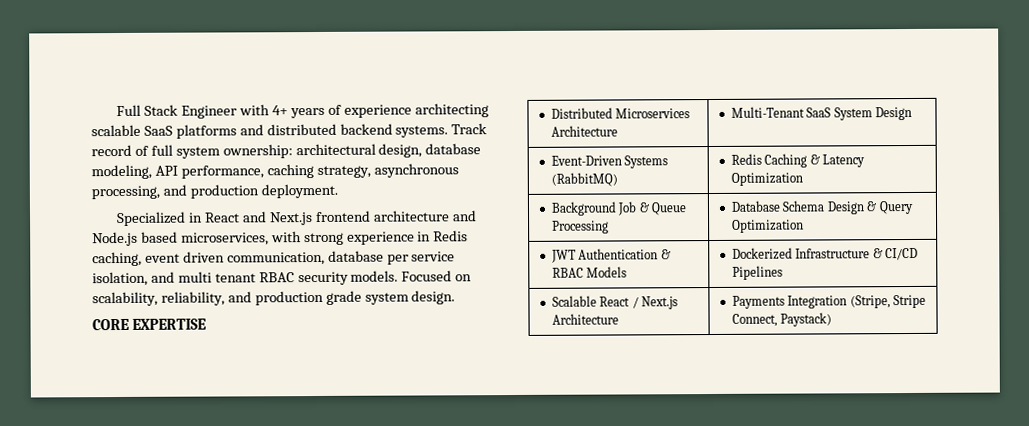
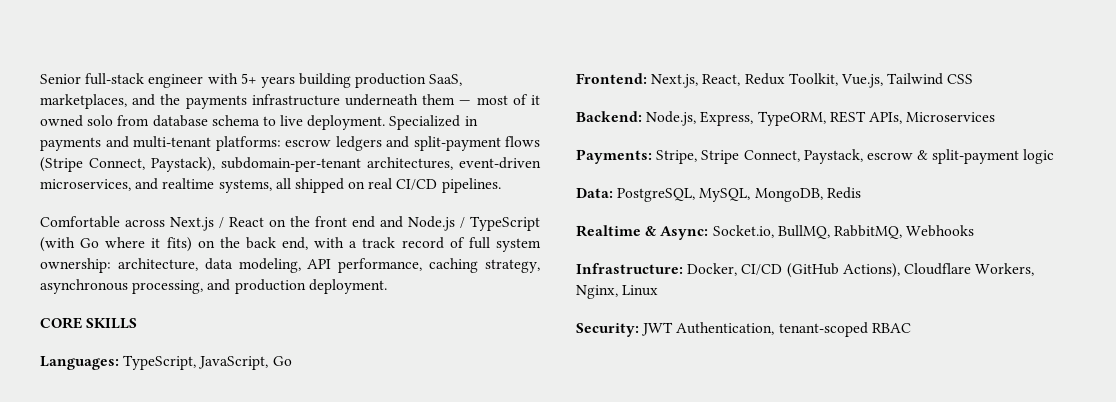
[116,103,489,119] [91,123,488,139] Full Stack Engineer with 4+ years of experience architecting scalable SaaS platforms and distributed backend systems. Track -> [40,73,463,88] [40,94,540,109] [40,115,478,130] [40,136,540,151] [40,157,541,172] [40,178,501,193] [40,216,540,231] [40,237,396,252] Senior full-stack engineer with 5+ years building production SaaS, marketplaces, and the payments infrastructure underneath them — most of it owned solo from database schema to live deployment. Specialized in payments and multi-tenant platforms: escrow ledgers and split-payment flows (Stripe Connect, Paystack), subdomain-per-tenant architectures, event-driven microservices, and realtime systems, all shipped on real CI/CD pipelines. // Comfortable across Next.js / React on the front end and Node.js / TypeScript (with Go where it fits) on the back end, with a track
[295,143,482,158] architectural design, database -> [117,258,233,271] architecture, data
[116,210,477,227] [92,230,469,247] [92,250,456,267] [92,270,473,287] [92,290,456,307] [92,318,207,331] [550,107,691,119] [550,125,618,137] [730,106,913,121] [550,155,669,169] [550,172,618,187] [730,153,866,168] [730,172,803,186] [550,201,688,216] [551,220,609,234] [730,200,914,215] [731,219,804,233] [550,248,671,263] [551,266,628,278] [731,247,919,261] [731,265,783,280] [551,295,679,310] [551,313,619,325] [731,294,927,309] [731,312,833,327] Specialized in React and Next.js frontend architecture and Node.js based microservices, with strong experience in Redis caching, event driven communication, database per service isolation, and multi tenant RBAC security models. Focused on scalability, reliability, and production grade system design. // CORE EXPERTISE // Distributed Microservices Architecture | Multi-Tenant SaaS System Design // Event-Driven Systems (RabbitMQ) | Redis Caching & Latency Optimization // Background Job & Queue Processing | Database Schema Design & Query Optimization // JWT Authentication & RBAC Models | Dockerized Infrastructure & CI/CD Pipelines // Scalable React / Next.js Architecture | Payments Integration (Stripe, Stripe Connect, Paystack) -> [40,317,138,329] [40,355,292,370] [576,73,974,88] [576,111,996,126] [576,149,1055,164] [576,187,861,202] [576,225,975,240] [576,263,1035,278] [576,285,659,299] [576,322,911,337] CORE SKILLS // Languages: TypeScript, JavaScript, Go // Frontend: Next.js, React, Redux Toolkit, Vue.js, Tailwind CSS // Backend: Node.js, Express, TypeORM, REST APIs, Microservices // Payments: Stripe, Stripe Connect, Paystack, escrow & split-payment logic // Data: PostgreSQL, MySQL, MongoDB, Redis // Realtime & Async: Socket.io, BullMQ, RabbitMQ, Webhooks // Infrastructure: Docker, CI/CD (GitHub Actions), Cloudflare Workers, Nginx, Linux // Security: JWT Authentication, tenant-scoped RBAC

